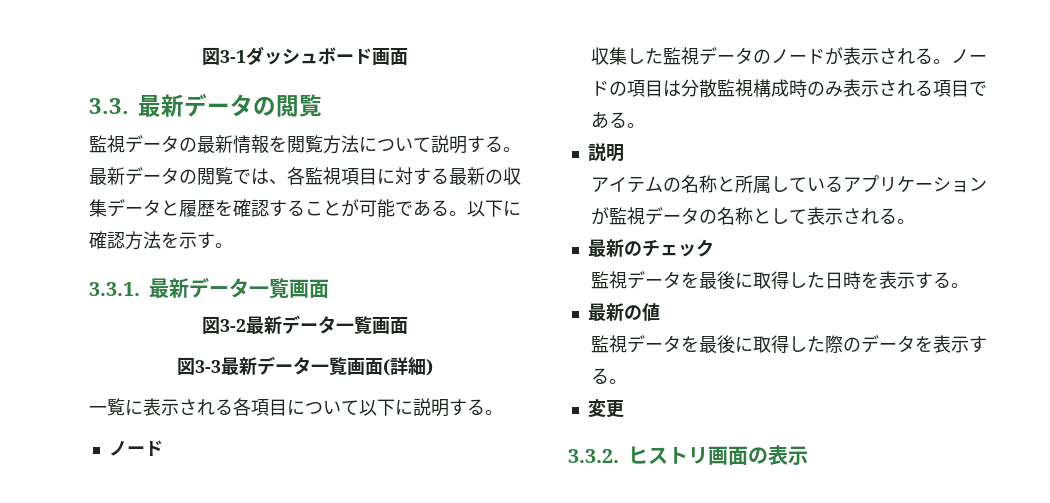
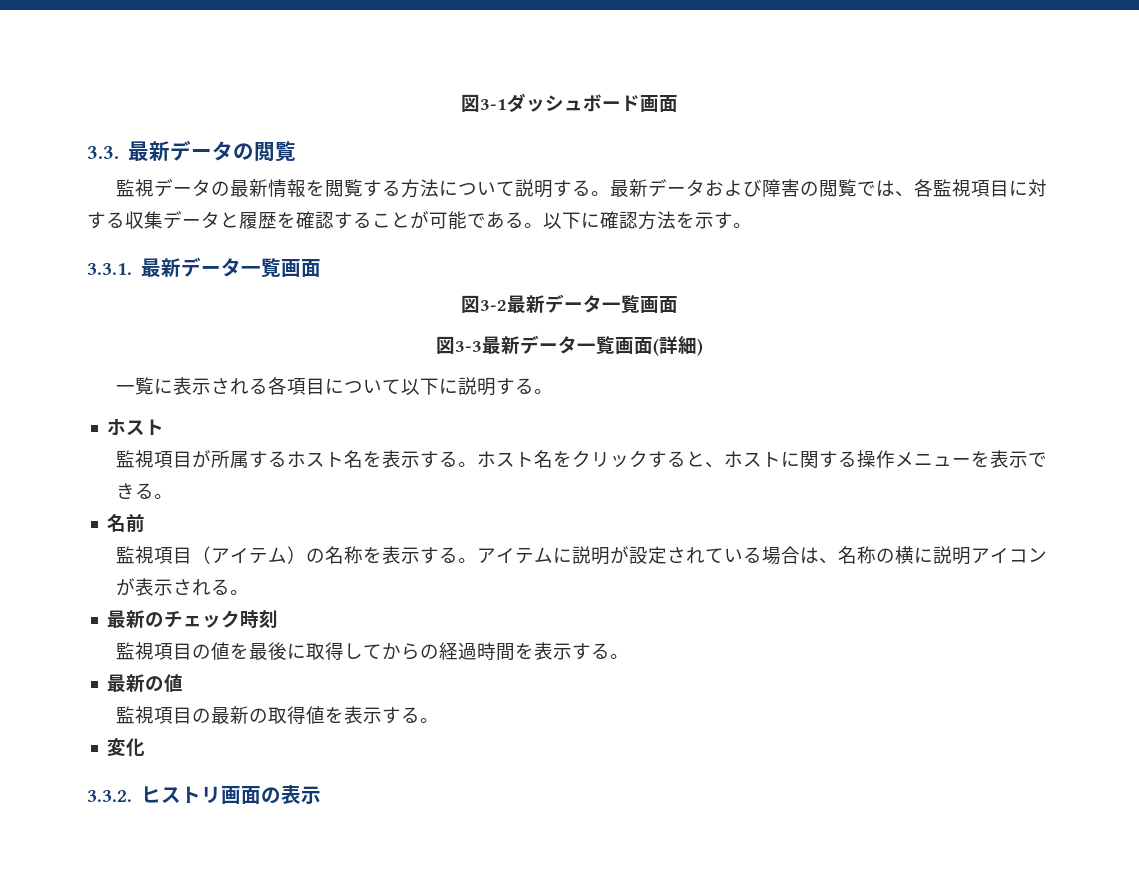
(323, 144) none -> [363,180,402,197] する
(179, 176) none -> [705,179,801,197] および障害
[449,167,503,185] 最新の -> (125, 220) none
[108,440,163,456] [590,47,987,65] [590,79,987,98] [590,111,645,129] [587,143,624,162] [590,175,987,193] [590,207,807,225] ノード // 収集した監視データのノードが表示される。ノードの項目は分散監視構成時のみ表示される項目である。 // 説明 // アイテムの名称と所属しているアプリケーションが監視データの名称として -> [107,418,165,436] [116,450,1048,469] [116,483,174,499] [107,514,146,533] [116,546,1048,565] [116,578,136,596] ホスト // 監視項目が所属するホスト名を表示する。ホスト名をクリックすると、ホストに関する操作メニューを表示できる。 // 名前 // 監視項目（アイテム）の名称を表示する。アイテムに説明が設定されている場合は、名称の横に説明アイコンが
[590,271,861,289] // 監視データを最後に取得した日時 -> [240,610,279,628] [116,642,516,661] 時刻 // 監視項目の値を最後に取得してからの経過時間
[626,335,915,354] データを最後に取得した際のデータ -> [154,706,326,724] 項目の最新の取得値
[605,400,624,418] 更 -> [126,738,146,757] 化

